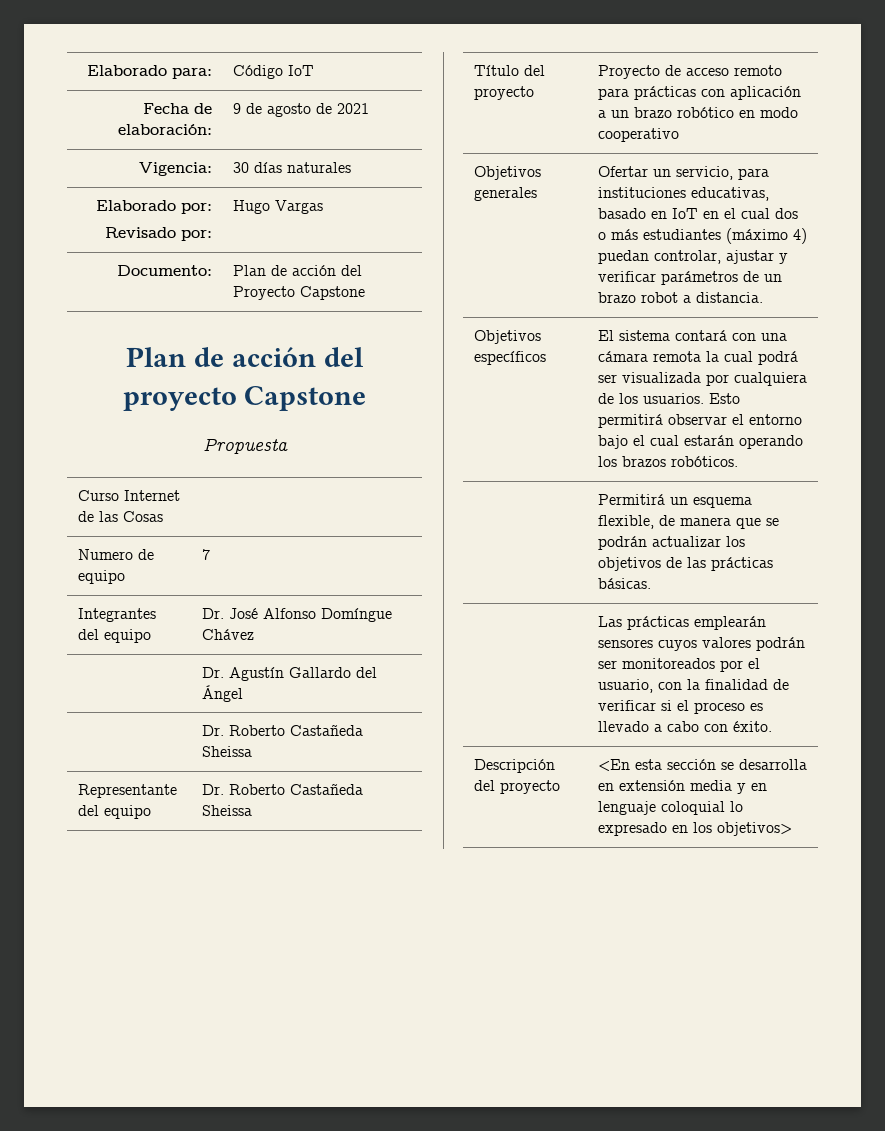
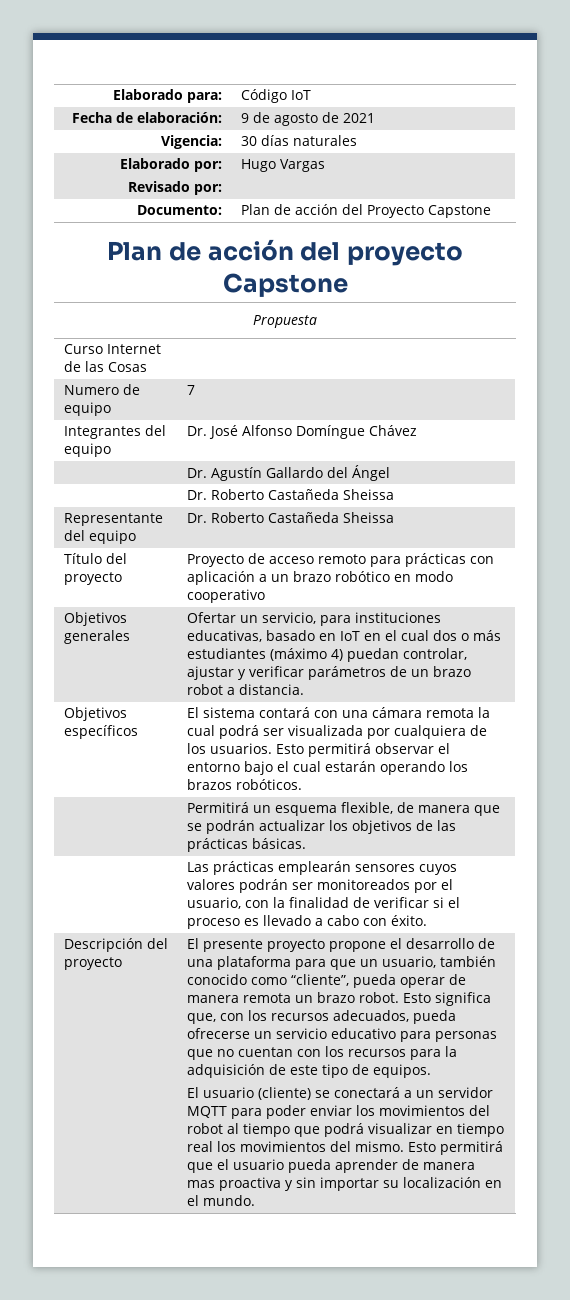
[597,759,807,771] [597,780,767,794] [597,801,743,815] [597,822,792,836] <En esta sección se desarrolla en extensión media y en lenguaje coloquial lo expresado en los objetivos> -> [186,938,495,952] [186,956,496,970] [186,974,466,988] [186,992,491,1006] [186,1010,456,1024] [186,1028,497,1042] [186,1046,457,1060] [186,1064,431,1078] [186,1087,493,1100] [186,1105,490,1119] [186,1123,504,1137] [186,1141,503,1155] [186,1159,475,1173] [186,1177,502,1191] [186,1195,255,1206] El presente proyecto propone el desarrollo de una plataforma para que un usuario, también conocido como “cliente”, pueda operar de manera remota un brazo robot. Esto significa que, con los recursos adecuados, pueda ofrecerse un servicio educativo para personas que no cuentan con los recursos para la adquisición de este tipo de equipos. // El usuario (cliente) se conectará a un servidor MQTT para poder enviar los movimientos del robot al tiempo que podrá visualizar en tiempo real los movimientos del mismo. Esto permitirá que el usuario pueda aprender de manera mas proactiva y sin importar su localización en el mundo.

